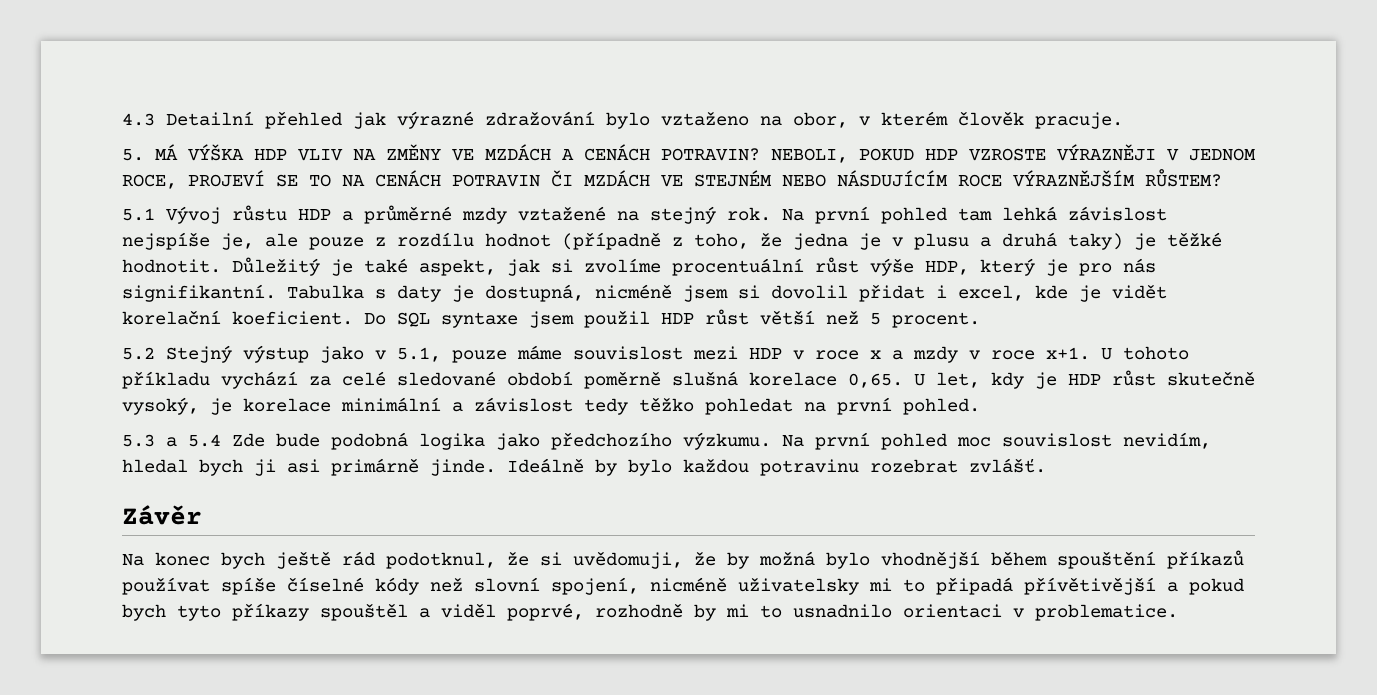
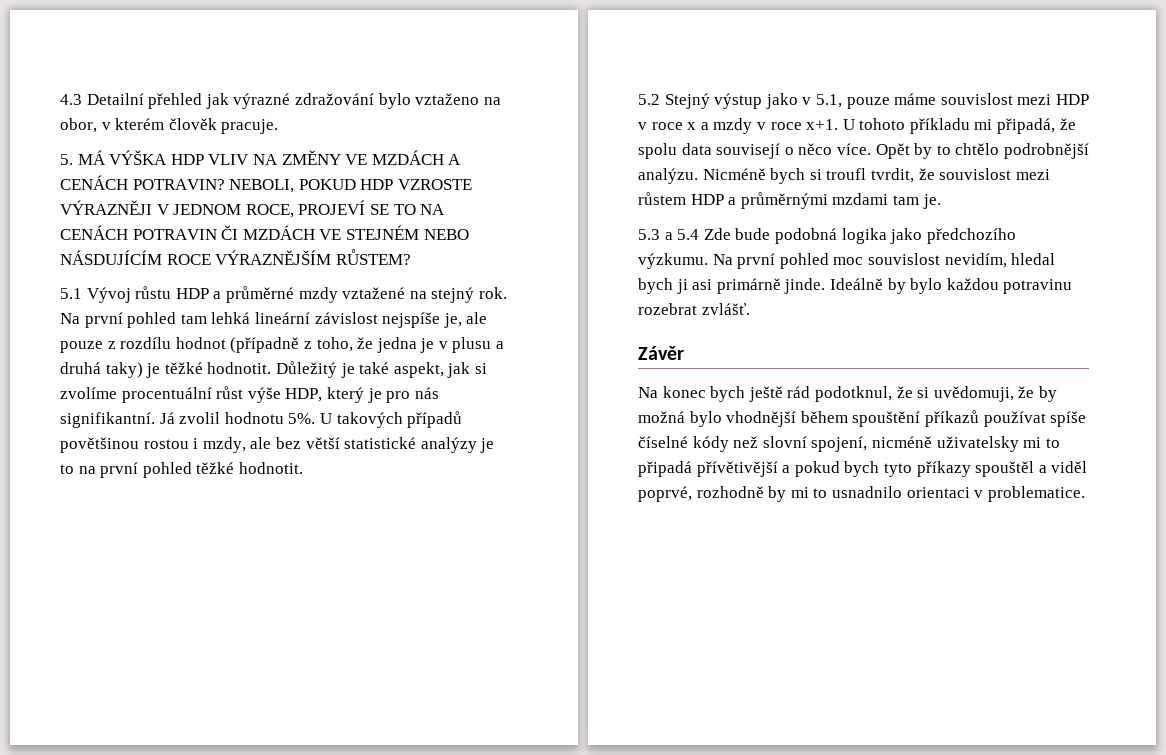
(1057, 213) none -> [254,312,310,324] lineární
[287,284,1167,302] [122,309,980,328] Tabulka s daty je dostupná, nicméně jsem si dovolil přidat i excel, kde je vidět korelační koeficient. Do SQL syntaxe jsem použil HDP růst větší než 5 procent. -> [159,411,463,428] [60,437,495,453] [60,462,303,478] Já zvolil hodnotu 5%. U takových případů povětšinou rostou i mzdy, ale bez větší statistické analýzy je to na první pohled těžké hodnotit.
[221,370,1255,389] [122,397,980,415] vychází za celé sledované období poměrně slušná korelace 0,65. U let, kdy je HDP růst skutečně vysoký, je korelace minimální a závislost tedy těžko pohledat na první pohled. -> [974,118,1076,134] [638,143,1089,159] [638,168,1050,184] [638,192,941,209] mi připadá, že spolu data souvisejí o něco více. Opět by to chtělo podrobnější analýzu. Nicméně bych si troufl tvrdit, že souvislost mezi růstem HDP a průměrnými mzdami tam je.

